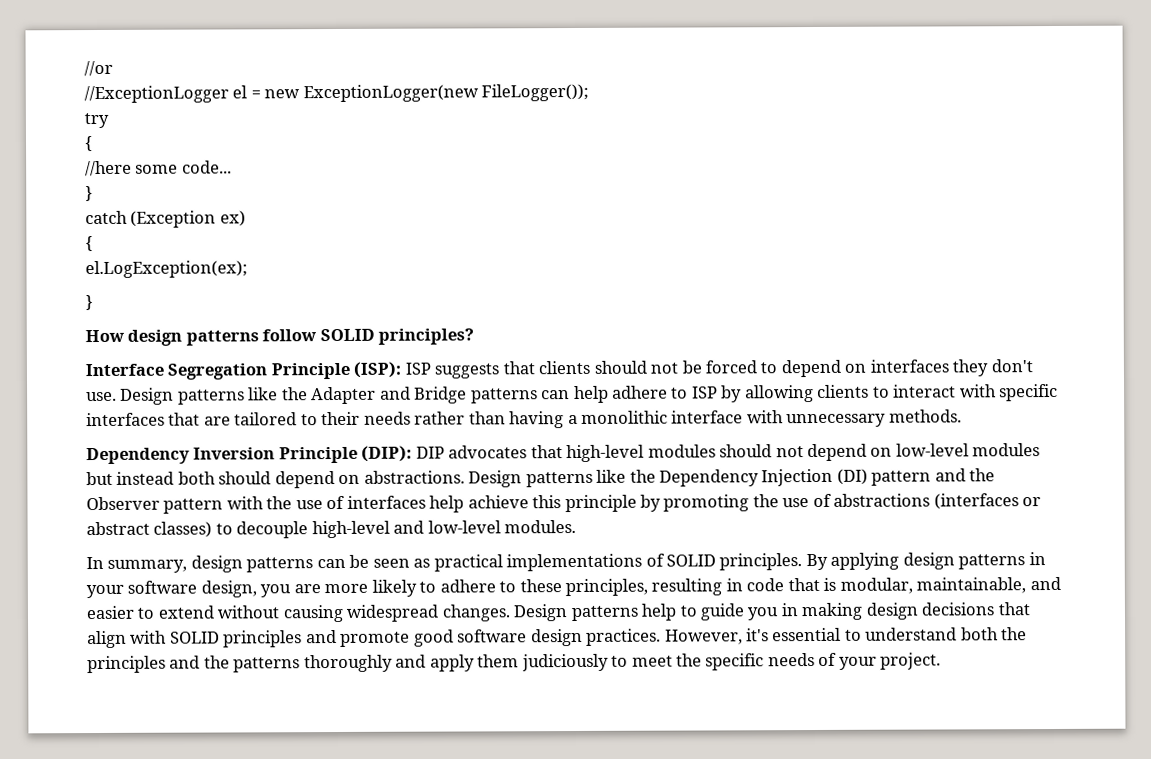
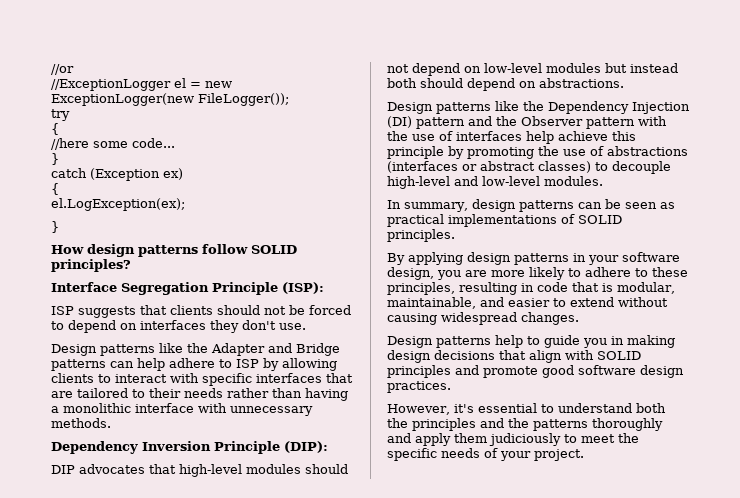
(402, 369) none -> (324, 288) //
(117, 396) none -> (306, 326) //
(413, 453) none -> (328, 447) //
(465, 477) none -> (624, 83) //
(803, 562) none -> (455, 235) //
(511, 613) none -> (579, 318) //
(662, 637) none -> (451, 387) //

